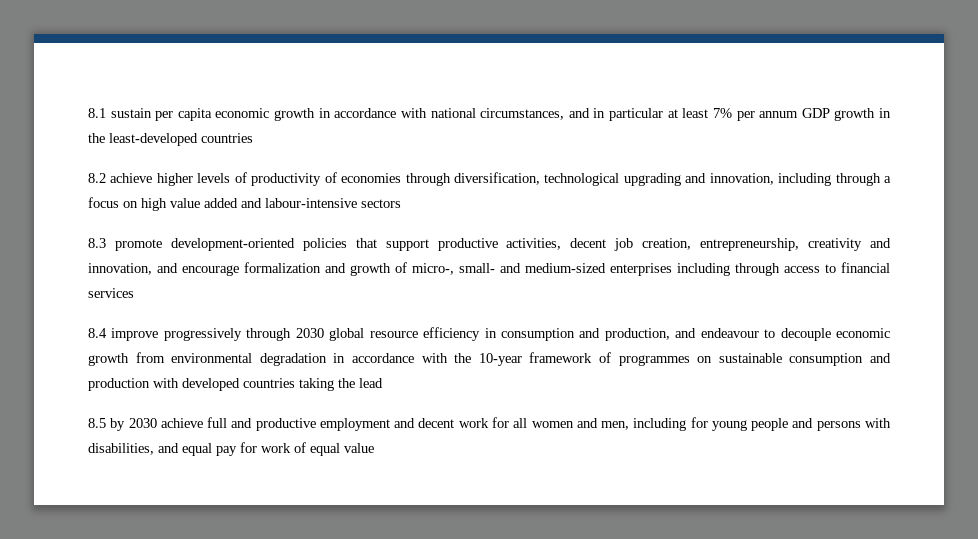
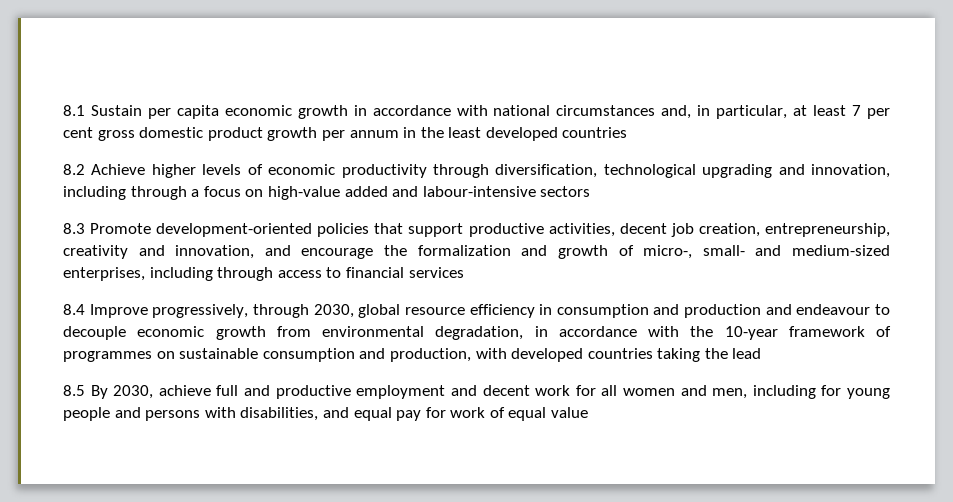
[110,108,152,118] sustain -> [90,105,142,116] Sustain
[480,108,891,121] [88,133,198,146] circumstances, and in particular at least 7% per annum GDP growth in the least-developed -> [556,105,890,119] [63,127,558,141] circumstances and, in particular, at least 7 per cent gross domestic product growth per annum in the least developed
[110,173,153,183] achieve -> [91,164,146,175] Achieve
[251,172,402,186] productivity of economies -> [268,164,427,178] economic productivity
[141,198,200,211] high value -> [267,186,340,200] high-value
[114,239,162,251] promote -> [90,223,152,234] Promote
(239, 270) none -> [384,245,408,256] the
[610,263,672,276] enterprises -> [63,267,145,281] enterprises,
[111,328,324,341] improve progressively through 2030 -> [89,304,354,318] Improve progressively, through 2030,
[604,328,670,341] production, -> [684,304,762,318] production
[259,353,327,366] degradation -> [435,326,524,340] degradation,
[88,378,150,391] production -> [389,348,471,362] production,
[110,418,157,431] by 2030 -> [90,385,154,399] By 2030,

